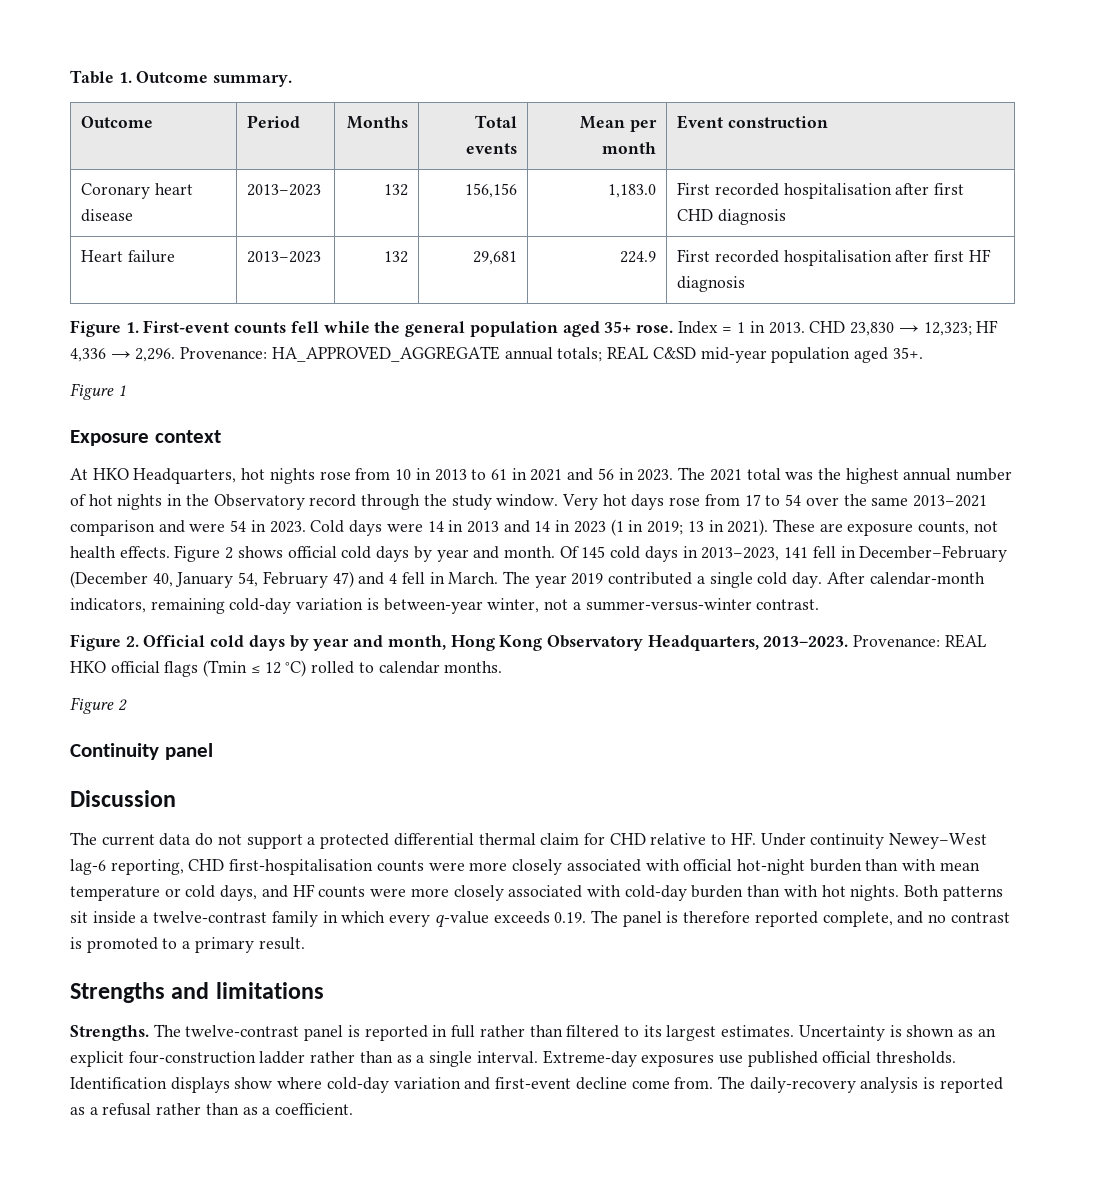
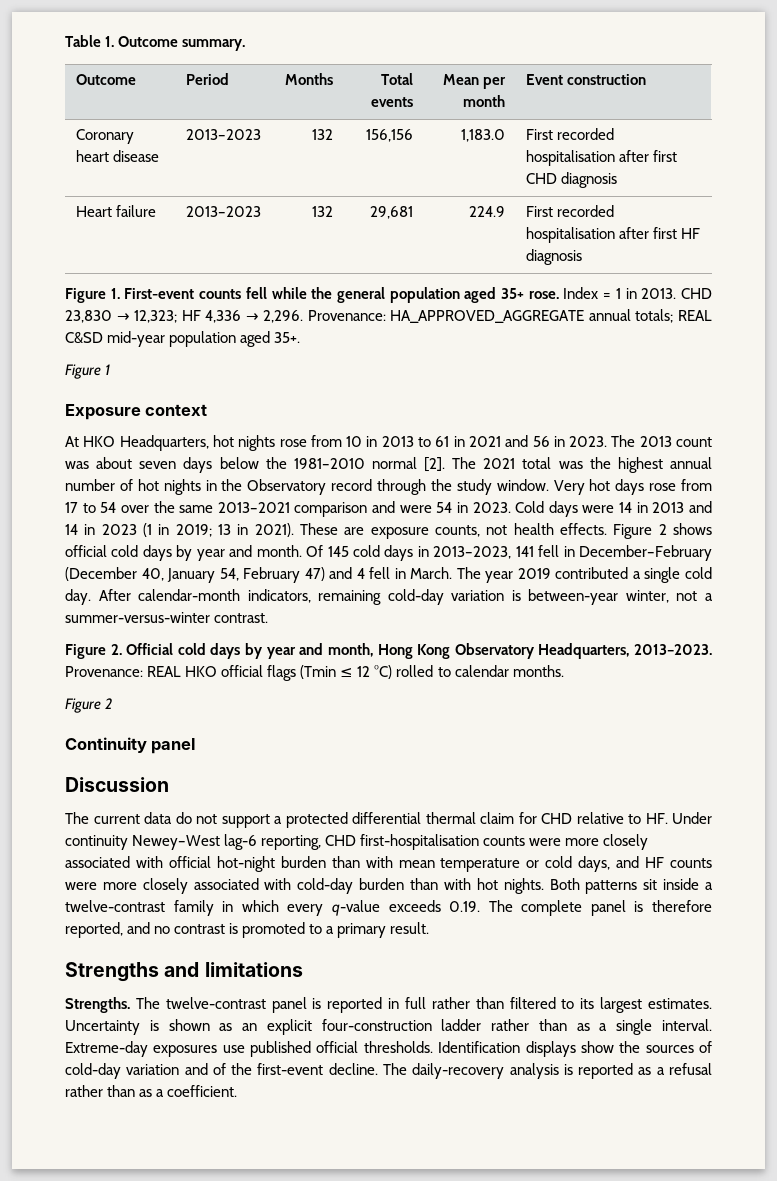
(706, 473) none -> [639,436,712,447] [65,457,477,473] 2013 count was about seven days below the 1981–2010 normal [2]. The
(618, 916) none -> [521,900,583,916] complete
[754,911,893,927] reported complete, -> [65,922,123,938] reported,
[277,1077,714,1093] where cold-day variation and first-event decline come from. -> [619,1041,713,1053] [65,1063,378,1079] the sources of cold-day variation and of the first-event decline.

